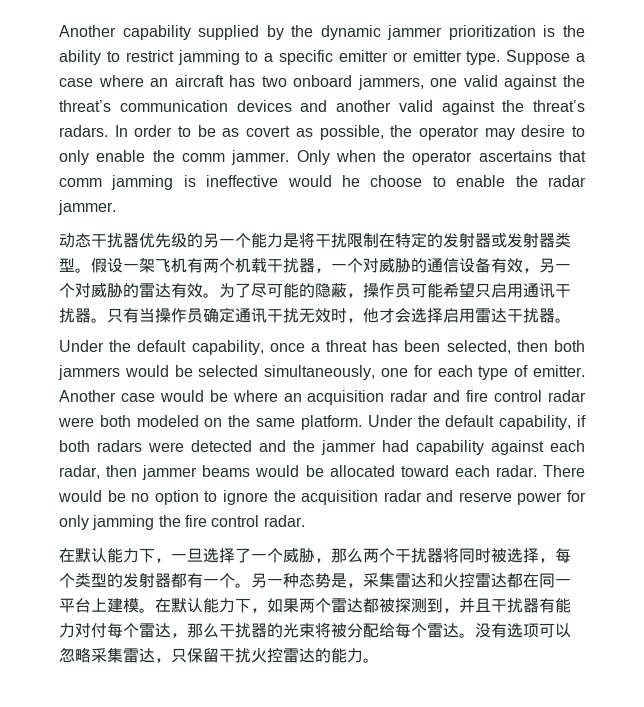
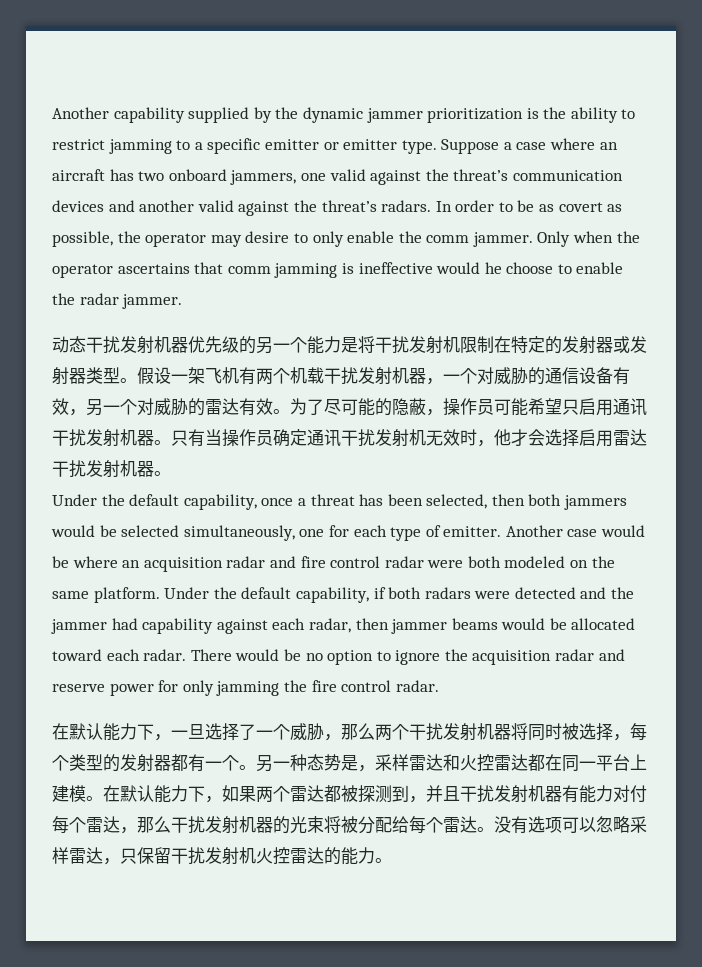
(123, 240) none -> [120,336,171,354] 发射机
(347, 240) none -> [409,336,460,354] 发射机
(299, 265) none -> [358,367,409,385] 发射机
(75, 315) none -> [86,429,137,447] 发射机
(299, 315) none -> [375,429,426,447] 发射机
(539, 315) none -> [86,460,137,478] 发射机
(427, 555) none -> [443,723,494,741] 发射机
[379,573,395,588] 集 -> [392,754,409,771] 样
(523, 605) none -> [494,785,545,803] 发射机
(251, 630) none -> [205,816,256,834] 发射机
[107,648,123,663] 集 -> [52,847,69,864] 样
(251, 655) none -> [205,847,256,865] 发射机

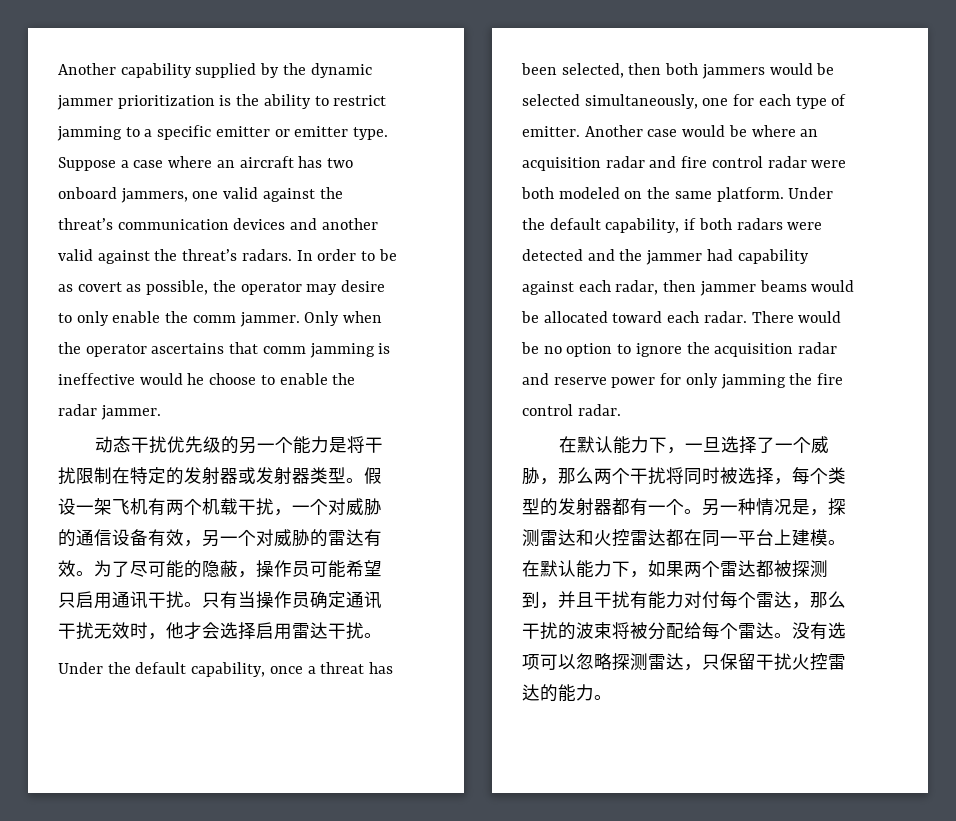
[120,336,188,354] 发射机器 -> (167, 444) none
[409,336,460,354] 发射机 -> (76, 475) none
[358,367,426,385] 发射机器 -> (274, 506) none
[86,429,154,447] 发射机器 -> (184, 599) none
[375,429,426,447] 发射机 -> (94, 630) none
[86,460,154,478] 发射机器 -> (364, 630) none
[443,723,511,741] 发射机器 -> (666, 475) none
[307,754,409,772] 态势是，采样 -> [756,498,846,516] [522,529,540,547] 情况是，探测
[494,785,562,803] 发射机器 -> (630, 599) none
[205,816,307,834] 发射机器的光 -> [558,622,594,640] 的波
[630,816,647,833] [52,847,69,864] 采样 -> [612,653,648,671] 探测
[205,847,256,865] 发射机 -> (792, 661) none

